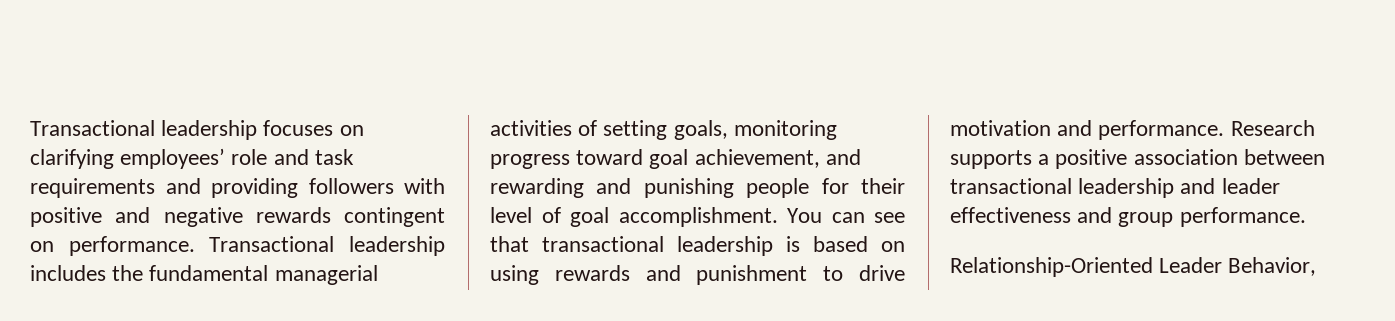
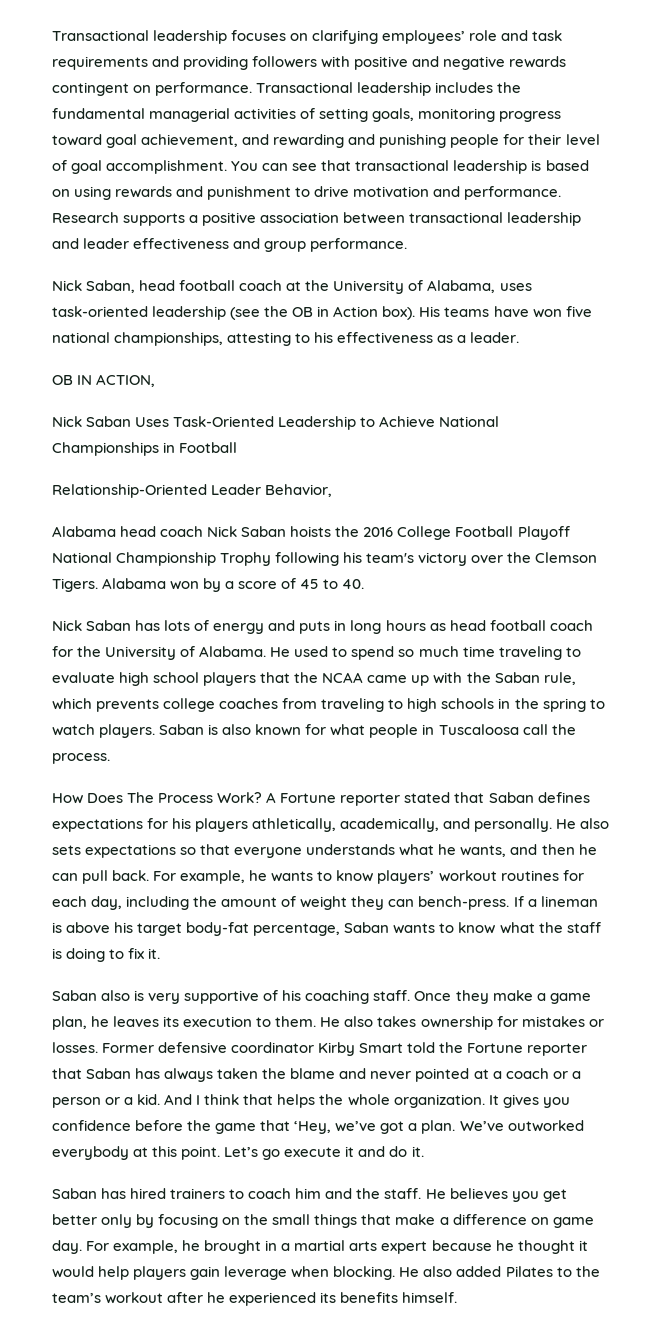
[950,257,1317,277] Relationship-Oriented Leader Behavior, -> [52,280,532,294] [52,306,592,320] [52,332,520,346] [52,374,156,387] [52,416,500,430] [52,442,238,456] [52,484,333,498] [52,526,570,540] [52,552,598,566] [52,578,365,592] [52,620,593,634] [52,646,581,660] [52,672,576,686] [52,698,605,712] [52,724,576,738] [52,753,110,764] [52,792,590,806] [52,818,610,832] [52,844,597,858] [52,870,584,884] [52,896,598,910] [52,922,601,936] [52,948,161,962] [52,990,591,1004] [52,1016,604,1030] [52,1042,588,1056] [52,1068,581,1082] [52,1094,570,1108] [52,1120,584,1134] [52,1146,424,1160] [52,1188,567,1202] [52,1214,594,1228] [52,1240,588,1254] [52,1266,600,1280] [52,1292,458,1306] Nick Saban, head football coach at the University of Alabama, uses task-oriented leadership (see the OB in Action box). His teams have won five national championships, attesting to his effectiveness as a leader. // OB IN ACTION, // Nick Saban Uses Task-Oriented Leadership to Achieve National Championships in Football // Relationship-Oriented Leader Behavior, // Alabama head coach Nick Saban hoists the 2016 College Football Playoff National Championship Trophy following his team's victory over the Clemson Tigers. Alabama won by a score of 45 to 40. // Nick Saban has lots of energy and puts in long hours as head football coach for the University of Alabama. He used to spend so much time traveling to evaluate high school players that the NCAA came up with the Saban rule, which prevents college coaches from traveling to high schools in the spring to watch players. Saban is also known for what people in Tuscaloosa call the process. // How Does The Process Work? A Fortune reporter stated that Saban defines expectations for his players athletically, academically, and personally. He also sets expectations so that everyone understands what he wants, and then he can pull back. For example, he wants to know players’ workout routines for each day, including the amount of weight they can bench-press. If a lineman is above his target body-fat percentage, Saban wants to know what the staff is doing to fix it. // Saban also is very supportive of his coaching staff. Once they make a game plan, he leaves its execution to them. He also takes ownership for mistakes or losses. Former defensive coordinator Kirby Smart told the Fortune reporter that Saban has always taken the blame and never pointed at a coach or a person or a kid. And I think that helps the whole organization. It gives you confidence before the game that ‘Hey, we’ve got a plan. We’ve outworked everybody at this point. Let’s go execute it and do it. // Saban has hired trainers to coach him and the staff. He believes you get better only by focusing on the small things that make a difference on game day. For example, he brought in a martial arts expert because he thought it would help players gain leverage when blocking. He also added Pilates to the team’s workout after he experienced its benefits himself.

